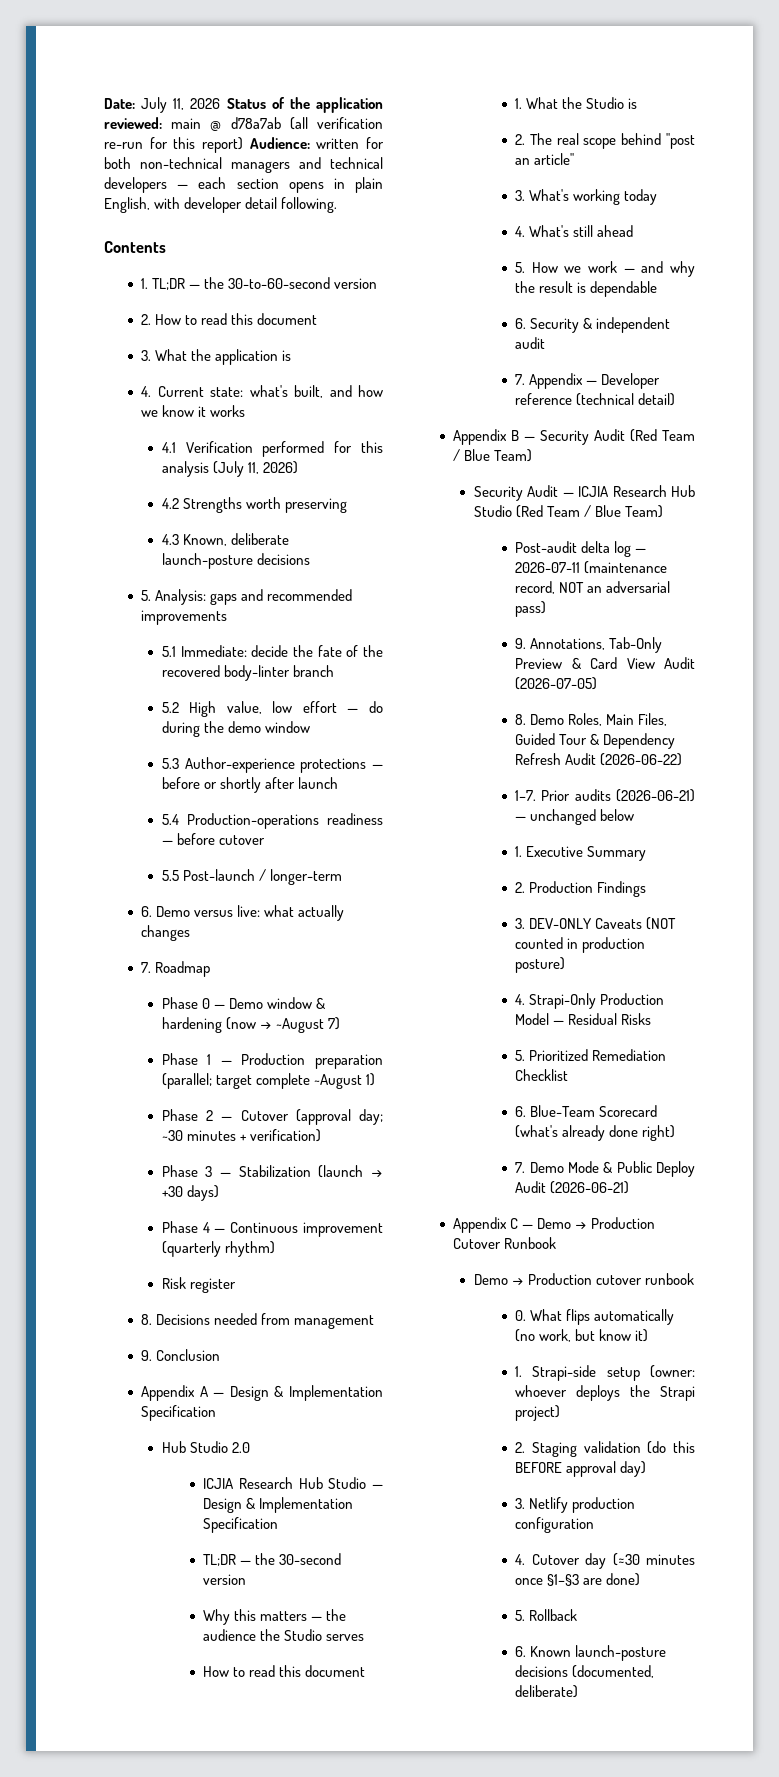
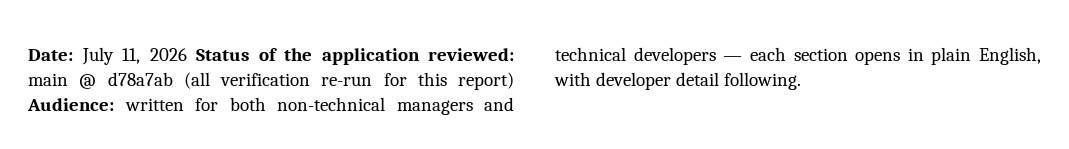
[104,241,166,253] [141,277,378,290] [141,313,318,325] [141,349,292,365] [141,385,383,398] [141,405,246,417] [161,441,383,457] [161,461,298,477] [161,497,347,513] [161,533,289,546] [161,553,310,569] [141,589,353,605] [141,610,228,625] [161,645,383,657] [161,665,334,681] [161,701,383,717] [161,721,310,737] [161,757,383,773] [161,777,339,793] [161,813,383,829] [161,833,265,845] [161,869,342,885] [141,905,345,921] [141,925,191,941] [141,961,211,977] [161,997,327,1009] [161,1017,341,1033] [161,1053,383,1069] [161,1073,376,1089] [161,1109,383,1125] [161,1129,321,1142] [161,1165,383,1178] [161,1185,219,1201] [161,1221,383,1237] [161,1241,275,1257] [161,1277,236,1293] [141,1313,375,1329] [141,1349,221,1361] [141,1385,383,1401] [141,1405,217,1421] [161,1441,250,1453] [203,1477,384,1489] [203,1497,354,1513] [203,1517,279,1533] [203,1553,342,1566] [203,1574,247,1585] [203,1609,347,1625] [203,1629,365,1641] [203,1665,366,1677] [515,97,638,109] [515,133,695,149] [515,153,575,165] [515,189,658,205] [515,225,634,237] [515,261,695,277] [515,281,658,297] [515,317,671,333] [515,337,546,349] [515,373,661,389] [515,393,676,406] [453,429,695,445] [453,449,533,462] [473,485,695,501] [473,505,664,518] [515,541,647,557] [515,561,668,574] [515,581,671,594] [515,601,547,617] [515,637,663,653] [515,657,695,669] [515,677,598,690] [515,713,668,726] [515,733,676,749] [515,753,683,766] [515,789,695,802] [515,809,635,825] [515,846,647,861] [515,881,647,897] [515,917,677,930] [515,937,646,953] [515,957,566,973] [515,993,665,1009] [515,1013,652,1025] [515,1049,667,1061] [515,1069,569,1081] [515,1105,658,1117] [515,1125,676,1141] [515,1161,695,1177] [515,1181,630,1194] [453,1217,656,1233] [453,1237,557,1249] [473,1273,695,1285] [515,1309,675,1325] [515,1329,649,1342] [515,1365,695,1381] [515,1385,695,1401] [515,1405,561,1421] [515,1441,695,1457] [515,1461,647,1477] [515,1497,636,1513] [515,1517,595,1533] [515,1553,695,1569] [515,1573,641,1586] [515,1609,578,1621] [515,1645,667,1661] [515,1665,655,1678] [515,1685,579,1698] // Contents // 1. TL;DR — the 30-to-60-second version // 2. How to read this document // 3. What the application is // 4. Current state: what's built, and how we know it works // 4.1 Verification performed for this analysis (July 11, 2026) // 4.2 Strengths worth preserving // 4.3 Known, deliberate launch-posture decisions // 5. Analysis: gaps and recommended improvements // 5.1 Immediate: decide the fate of the recovered body-linter branch // 5.2 High value, low effort — do during the demo window // 5.3 Author-experience protections — before or shortly after launch // 5.4 Production-operations readiness — before cutover // 5.5 Post-launch / longer-term // 6. Demo versus live: what actually changes // 7. Roadmap // Phase 0 — Demo window & hardening (now → ~August 7) // Phase 1 — Production preparation (parallel; target complete ~August 1) // Phase 2 — Cutover (approval day; ~30 minutes + verification) // Phase 3 — Stabilization (launch → +30 days) // Phase 4 — Continuous improvement (quarterly rhythm) // Risk register // 8. Decisions needed from management // 9. Conclusion // Appendix A — Design & Implementation Specification // Hub Studio 2.0 // ICJIA Research Hub Studio — Design & Implementation Specification // TL;DR — the 30-second version // Why this matters — the audience the Studio serves // How to read this document // 1. What the Studio is // 2. The real scope behind "post an article" // 3. What's working today // 4. What's still ahead // 5. How we work — and why the result is dependable // 6. Security & independent audit // 7. Appendix — Developer reference (technical detail) // Appendix B — Security Audit (Red Team / Blue Team) // Security Audit — ICJIA Research Hub Studio (Red Team / Blue Team) // Post-audit delta log — 2026-07-11 (maintenance record, NOT an adversarial pass) // 9. Annotations, Tab-Only Preview & Card View Audit (2026-07-05) // 8. Demo Roles, Main Files, Guided Tour & Dependency Refresh Audit (2026-06-22) // 1–7. Prior audits (2026-06-21) — unchanged below // 1. Executive Summary // 2. Production Findings // 3. DEV-ONLY Caveats (NOT counted in production posture) // 4. Strapi-Only Production Model — Residual Risks // 5. Prioritized Remediation Checklist // 6. Blue-Team Scorecard (what's already done right) // 7. Demo Mode & Public Deploy Audit (2026-06-21) // Appendix C — Demo → Production Cutover Runbook // Demo → Production cutover runbook // 0. What flips automatically (no work, but know it) // 1. Strapi-side setup (owner: whoever deploys the Strapi project) // 2. Staging validation (do this BEFORE approval day) // 3. Netlify production configuration // 4. Cutover day (≈30 minutes once §1–§3 are done) // 5. Rollback // 6. Known launch-posture decisions (documented, deliberate) -> (802, 81) none

